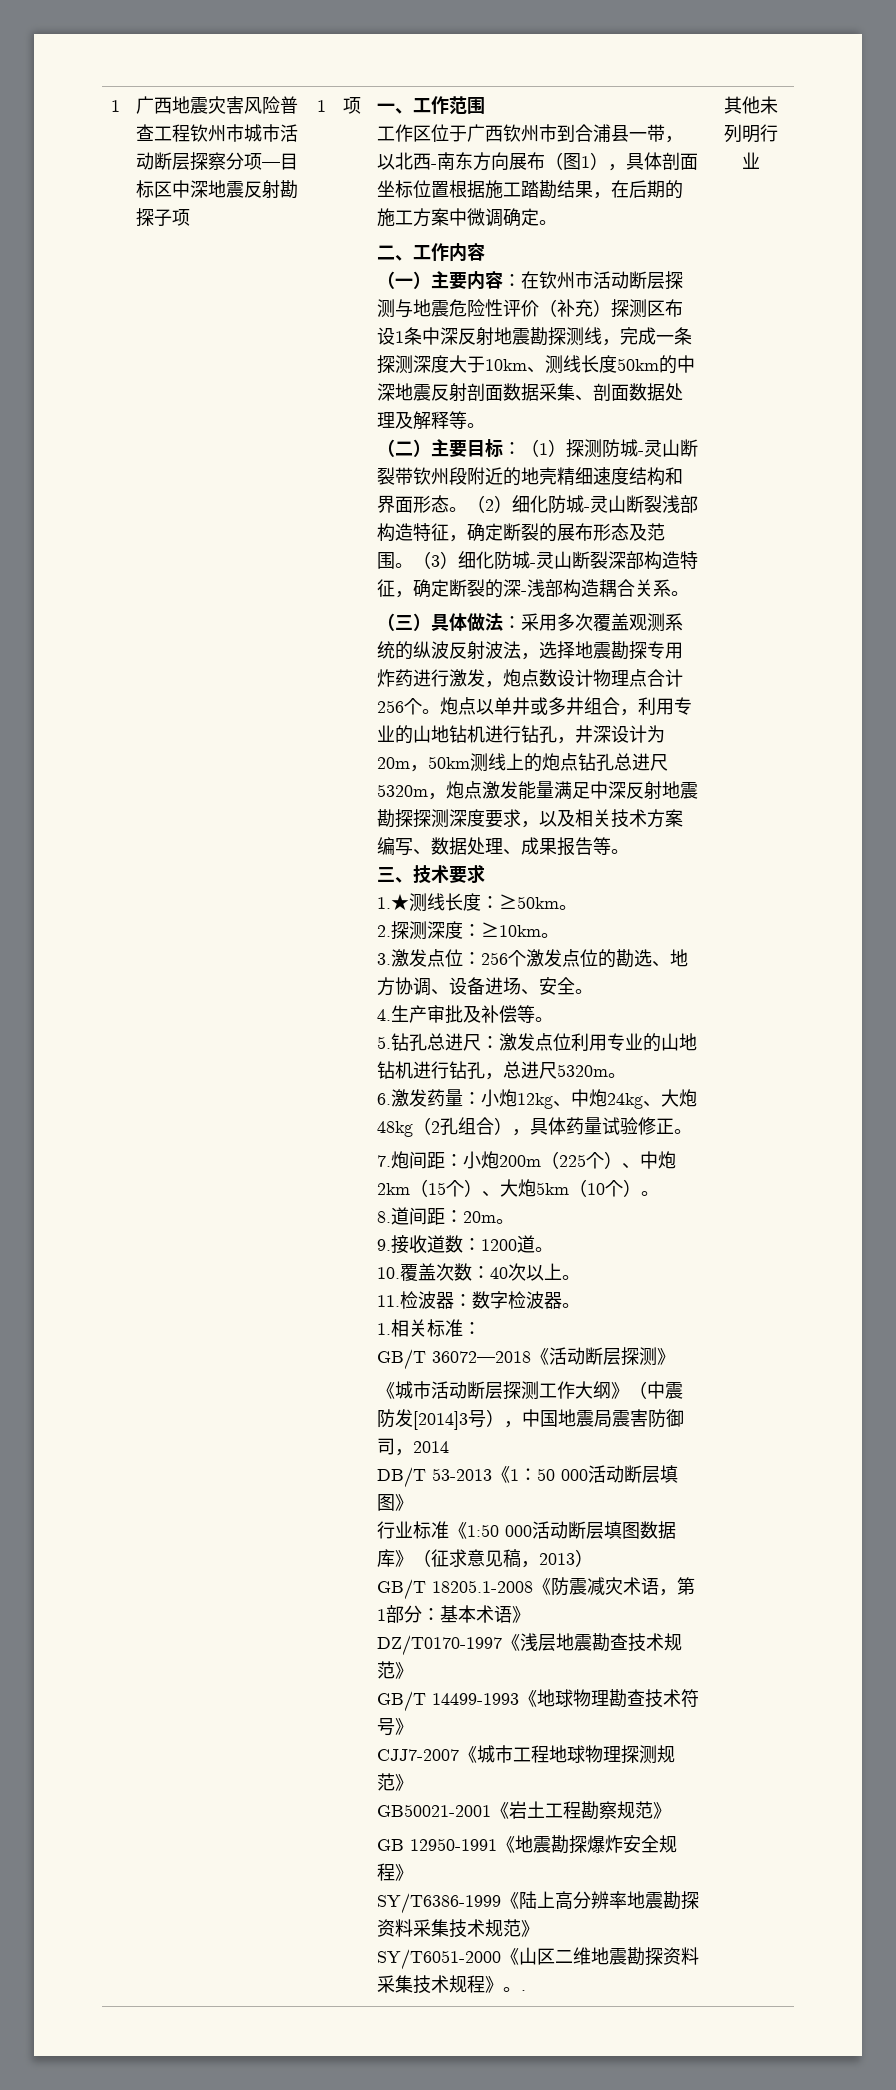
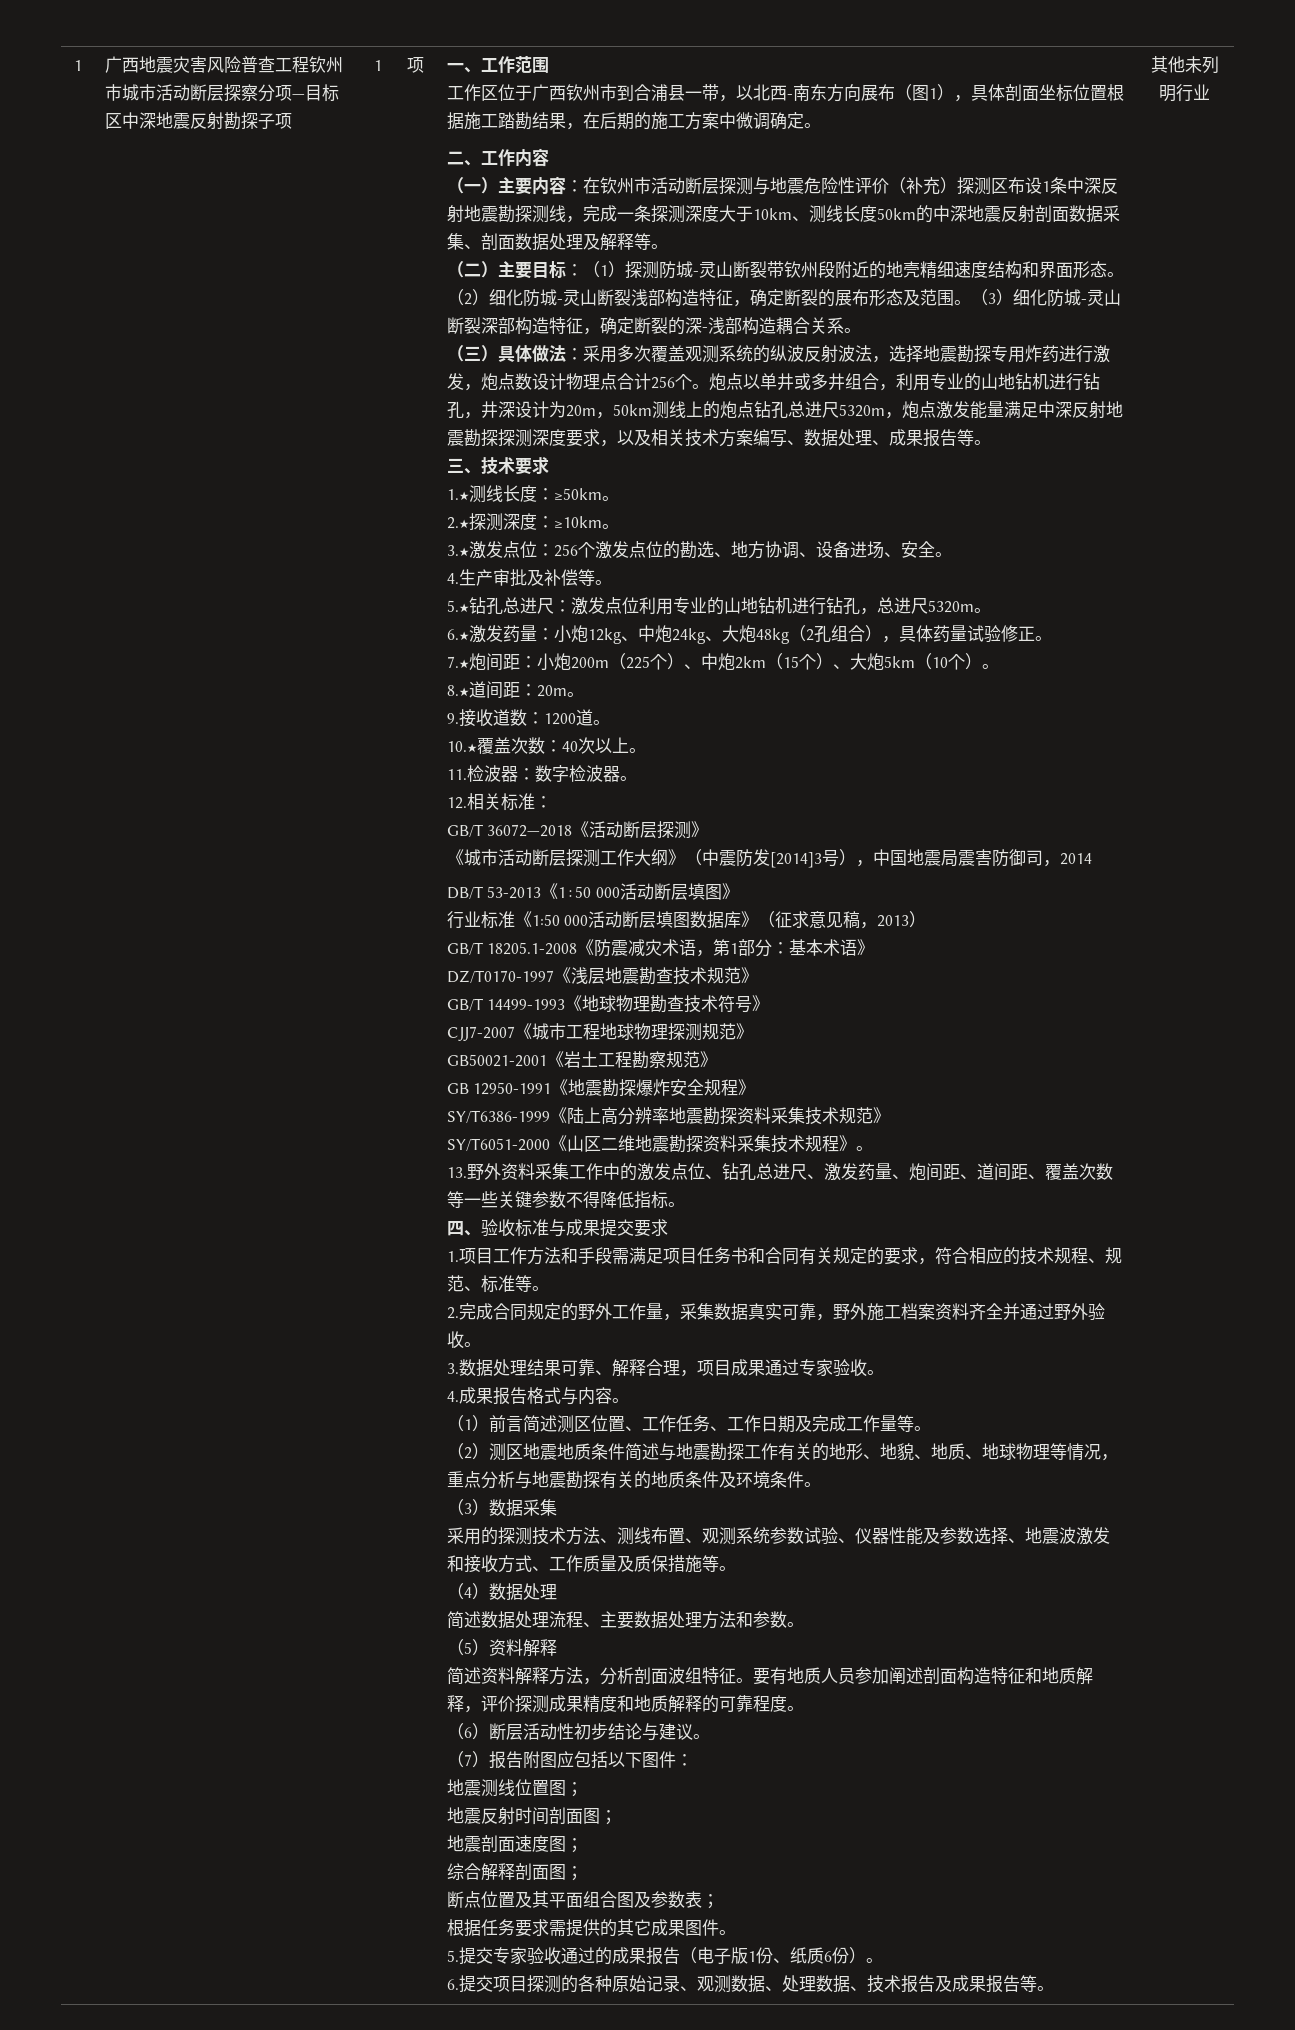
[377,925,392,937] 2. -> [446,517,469,529] 2.★
[377,953,392,965] 3. -> [446,545,469,557] 3.★
[377,1036,392,1049] 5. -> [446,600,469,613] 5.★
[377,1093,392,1105] 6. -> [446,629,469,641] 6.★
[377,1155,392,1167] 7. -> [446,656,469,669] 7.★
[377,1211,392,1223] 8. -> [446,685,469,697] 8.★
[377,1267,401,1279] 10. -> [446,741,477,753] 10.★
[377,1323,392,1335] 1. -> [446,797,467,809] 12.
[521,1990,527,1991] . -> [446,1163,1113,1181] [446,1191,685,1209] [446,1219,668,1237] [446,1247,1122,1265] [446,1275,549,1293] [446,1303,1105,1321] [446,1331,481,1349] [446,1359,884,1377] [446,1387,629,1405] [446,1415,931,1433] [446,1443,1118,1461] [446,1471,821,1489] [446,1499,557,1517] [446,1527,1110,1545] [446,1555,736,1573] [446,1583,557,1601] [446,1611,804,1629] [446,1639,557,1657] [446,1667,1093,1685] [446,1695,804,1713] [446,1723,710,1741] [446,1751,693,1769] [446,1779,583,1797] [446,1807,617,1825] [446,1835,583,1853] [446,1863,583,1881] [446,1891,719,1909] [446,1919,736,1937] [446,1947,883,1965] [446,1975,1054,1993] // 13.野外资料采集工作中的激发点位、钻孔总进尺、激发药量、炮间距、道间距、覆盖次数等一些关键参数不得降低指标。 // 四、验收标准与成果提交要求 // 1.项目工作方法和手段需满足项目任务书和合同有关规定的要求，符合相应的技术规程、规范、标准等。 // 2.完成合同规定的野外工作量，采集数据真实可靠，野外施工档案资料齐全并通过野外验收。 // 3.数据处理结果可靠、解释合理，项目成果通过专家验收。 // 4.成果报告格式与内容。 // （1）前言简述测区位置、工作任务、工作日期及完成工作量等。 // （2）测区地震地质条件简述与地震勘探工作有关的地形、地貌、地质、地球物理等情况，重点分析与地震勘探有关的地质条件及环境条件。 // （3）数据采集 // 采用的探测技术方法、测线布置、观测系统参数试验、仪器性能及参数选择、地震波激发和接收方式、工作质量及质保措施等。 // （4）数据处理 // 简述数据处理流程、主要数据处理方法和参数。 // （5）资料解释 // 简述资料解释方法，分析剖面波组特征。要有地质人员参加阐述剖面构造特征和地质解释，评价探测成果精度和地质解释的可靠程度。 // （6）断层活动性初步结论与建议。 // （7）报告附图应包括以下图件： // 地震测线位置图； // 地震反射时间剖面图； // 地震剖面速度图； // 综合解释剖面图； // 断点位置及其平面组合图及参数表； // 根据任务要求需提供的其它成果图件。 // 5.提交专家验收通过的成果报告（电子版1份、纸质6份）。 // 6.提交项目探测的各种原始记录、观测数据、处理数据、技术报告及成果报告等。

